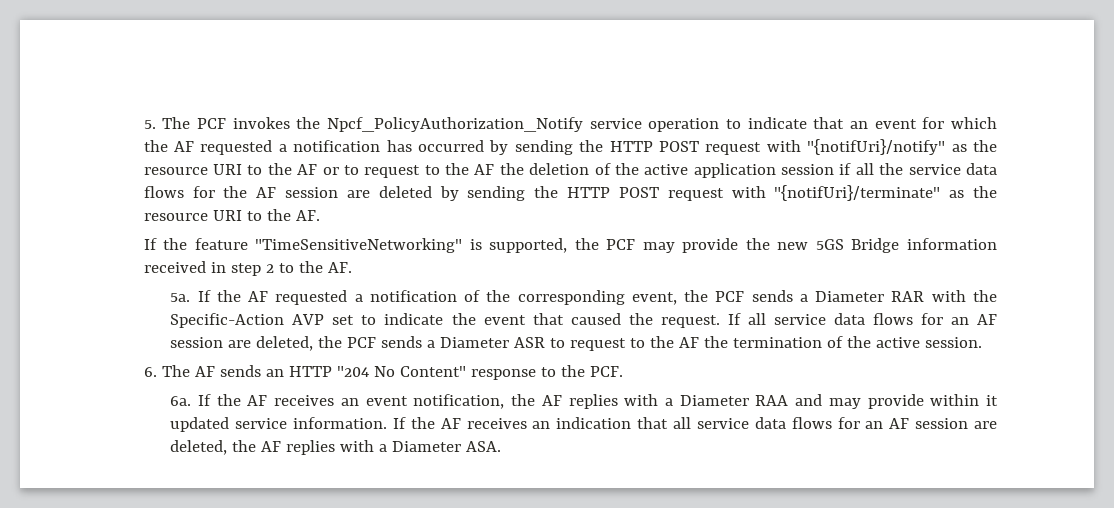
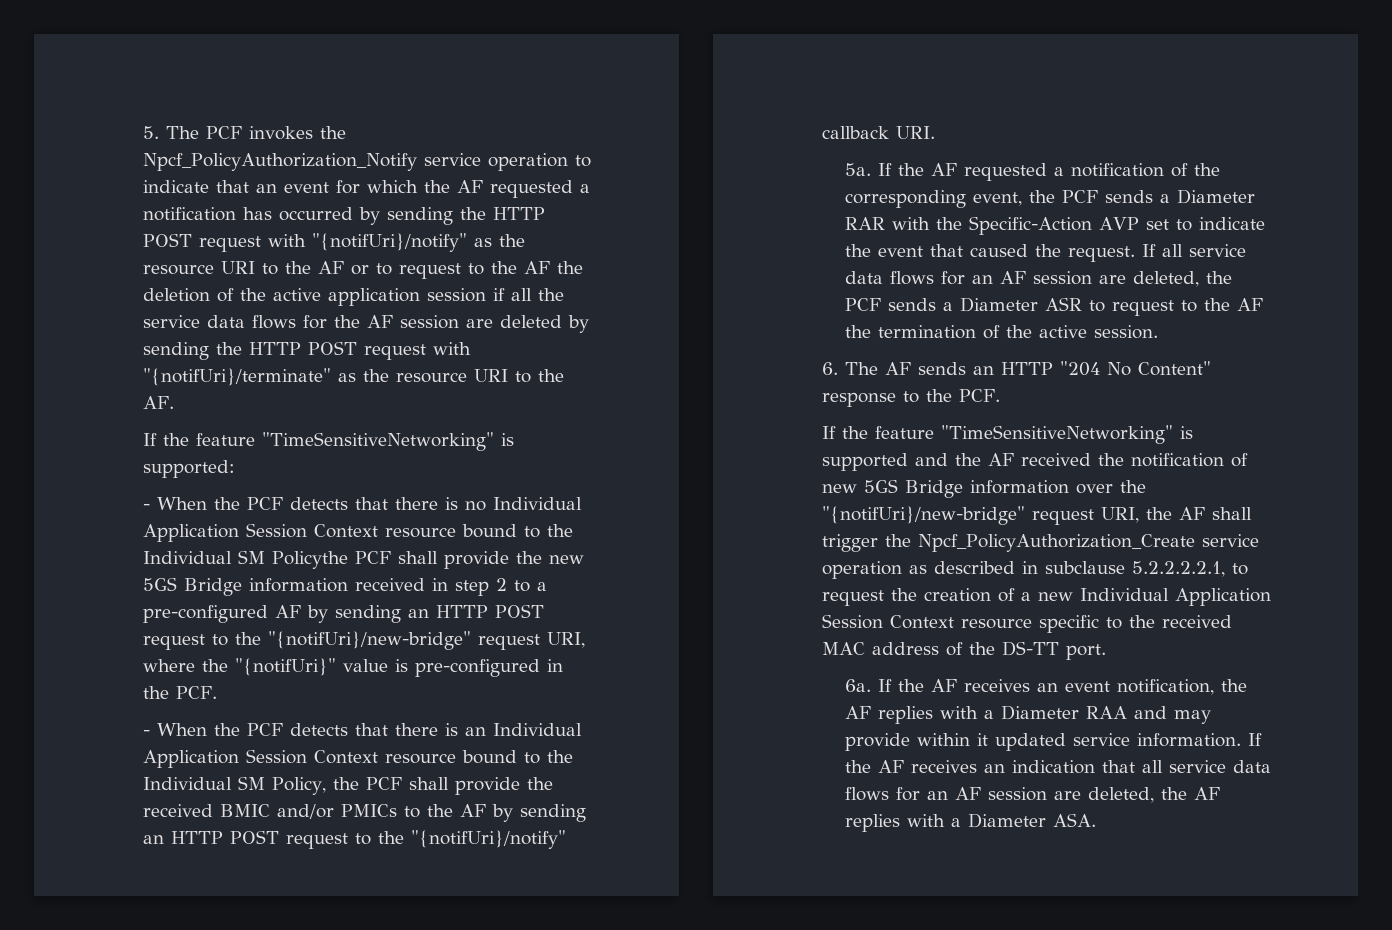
[489,238,675,253] supported, the PCF may -> [142,460,235,478] [142,497,582,511] [142,523,573,542] [142,550,438,569] supported: // - When the PCF detects that there is no Individual Application Session Context resource bound to the Individual SM Policythe PCF shall
[298,261,352,273] the AF. -> [536,582,547,591] [142,604,544,623] [142,631,585,650] [142,658,563,677] [142,686,217,699] [142,723,582,736] [142,749,573,768] [142,776,553,795] [142,804,586,822] [142,830,566,849] [821,126,935,139] a pre-configured AF by sending an HTTP POST request to the "{notifUri}/new-bridge" request URI, where the "{notifUri}" value is pre-configured in the PCF. // - When the PCF detects that there is an Individual Application Session Context resource bound to the Individual SM Policy, the PCF shall provide the received BMIC and/or PMICs to the AF by sending an HTTP POST request to the "{notifUri}/notify" callback URI.
(623, 371) none -> [821,425,1193,444] [821,453,1248,471] [821,479,1146,498] [821,506,1252,525] [821,534,1259,552] [821,561,1248,579] [821,588,1271,606] [821,614,1232,633] [821,641,1106,660] // If the feature "TimeSensitiveNetworking" is supported and the AF received the notification of new 5GS Bridge information over the "{notifUri}/new-bridge" request URI, the AF shall trigger the Npcf_PolicyAuthorization_Create service operation as described in subclause 5.2.2.2.2.1, to request the creation of a new Individual Application Session Context resource specific to the received MAC address of the DS-TT port.

